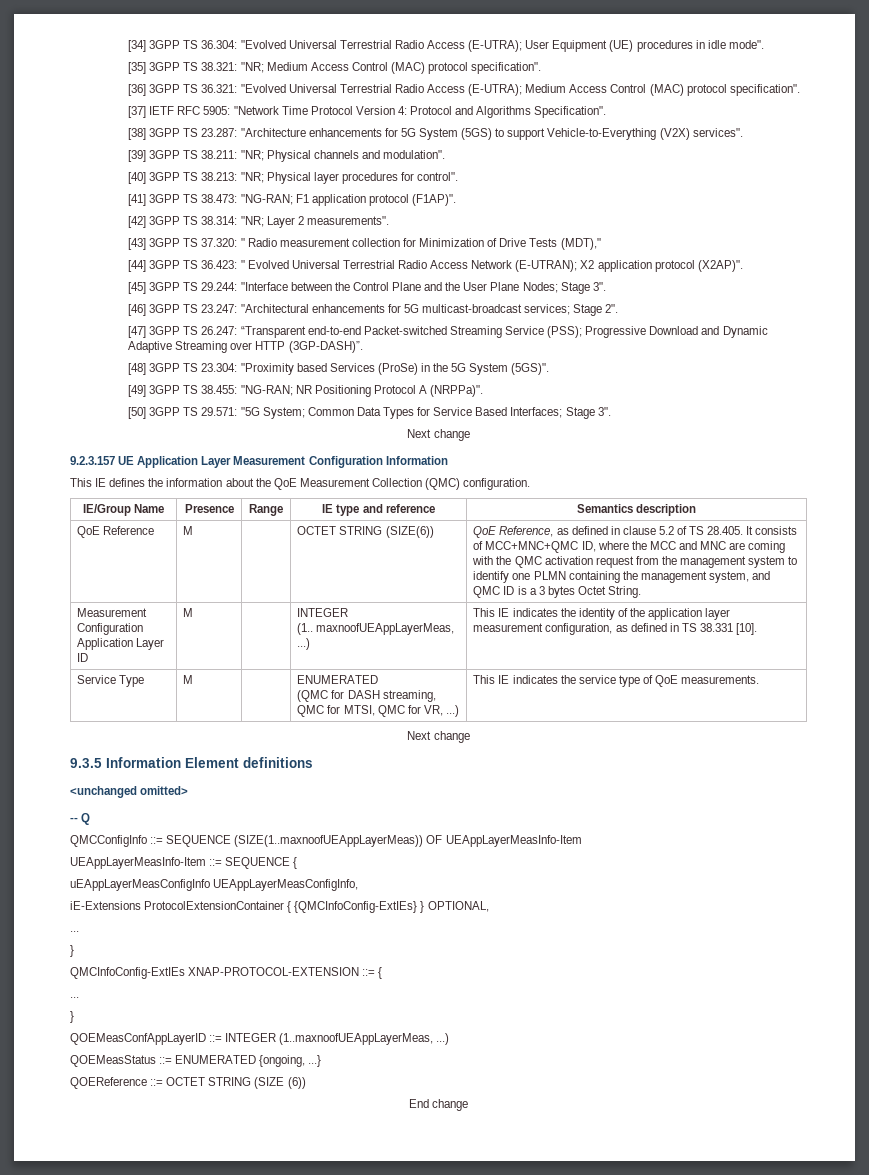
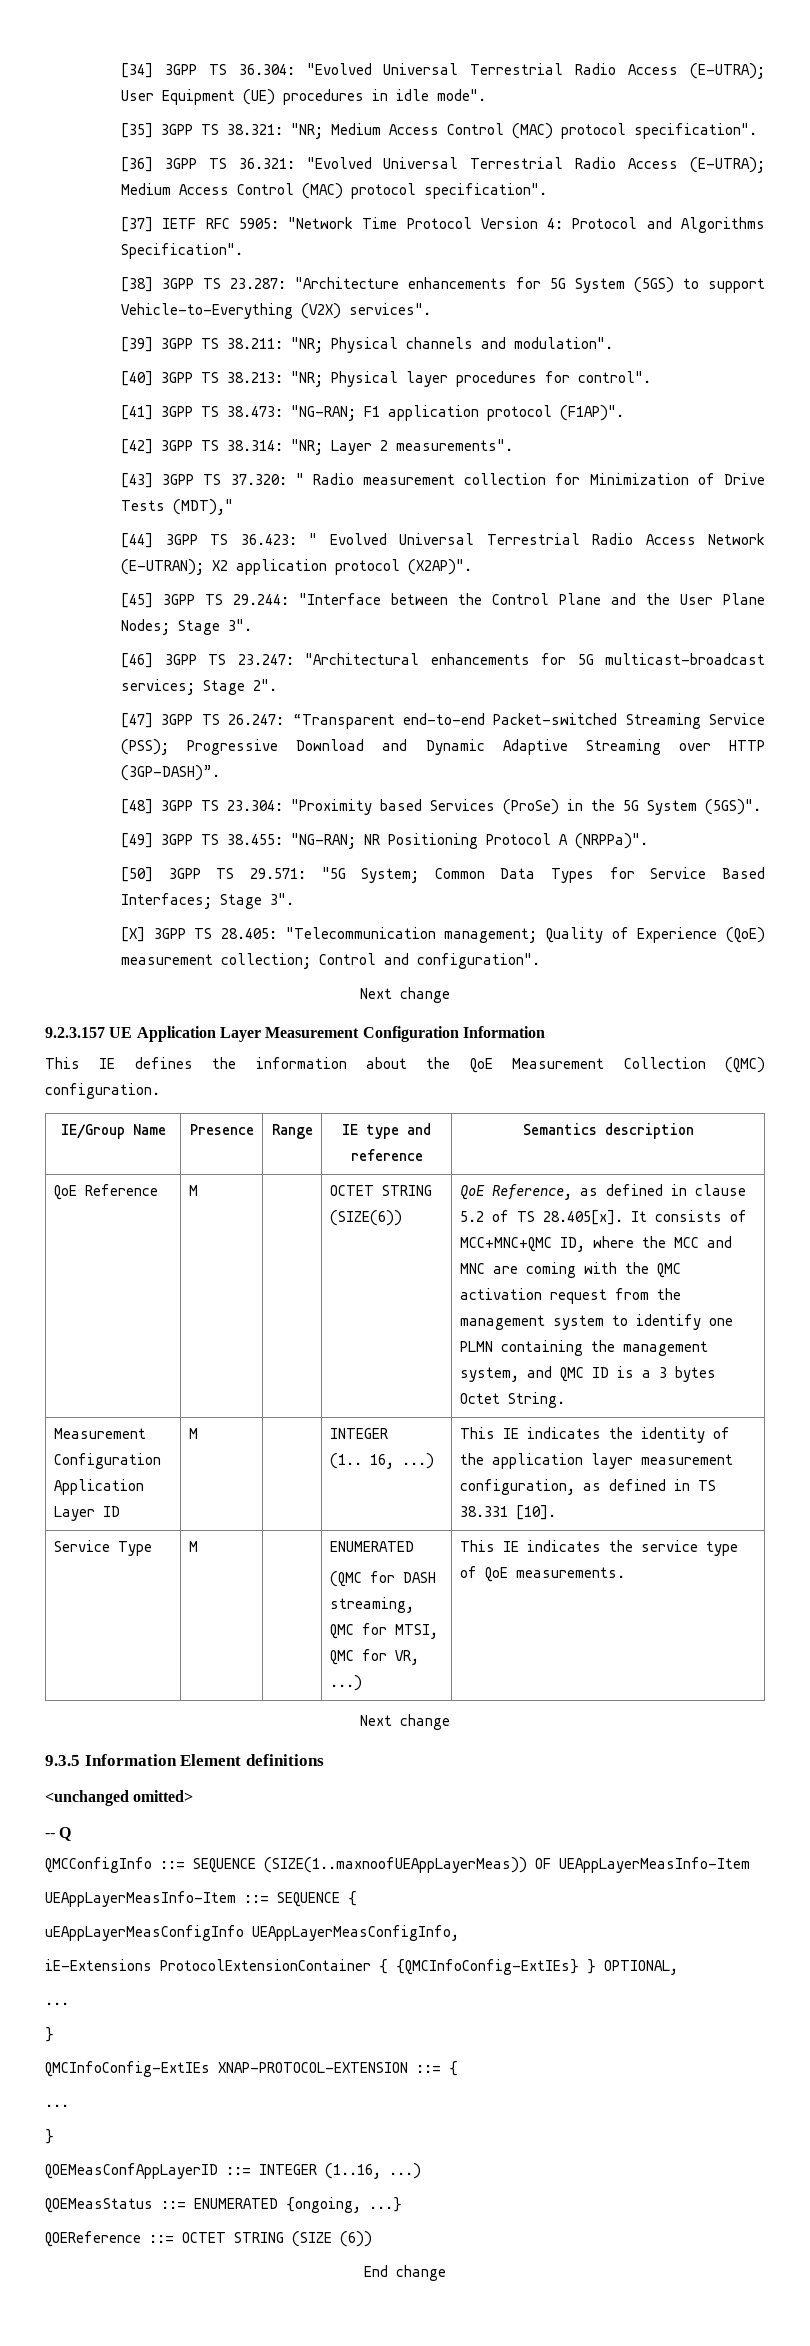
(611, 411) none -> [121,927,765,943] [121,953,541,969] // [X] 3GPP TS 28.405: "Telecommunication management; Quality of Experience (QoE) measurement collection; Control and configuration".
[707,526,744,535] 28.405. -> [542,1210,623,1225] 28.405[x].
[316,623,455,635] maxnoofUEAppLayerMeas, -> [369,1454,394,1469] 16,
[279,1033,434,1045] (1..maxnoofUEAppLayerMeas, -> [325,2163,381,2179] (1..16,

